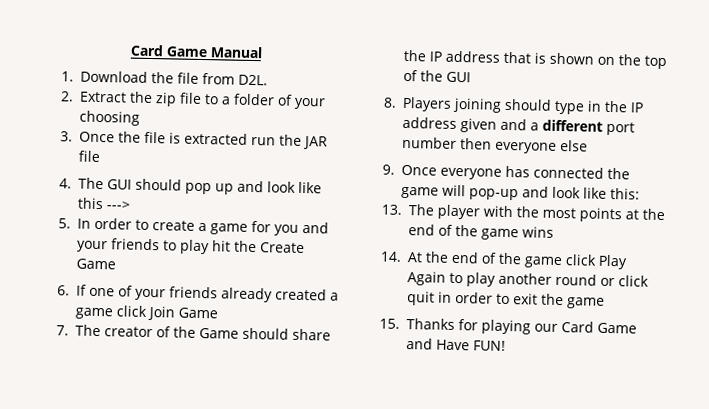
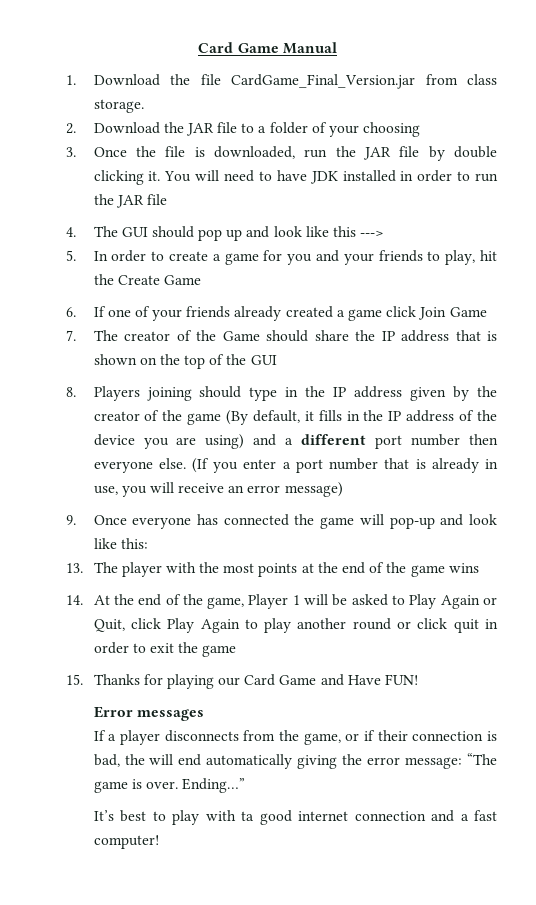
[202,73,269,86] [60,91,178,107] from D2L. // 2. Extract the zip -> [231,74,497,89] [93,99,144,113] [65,122,214,136] CardGame_Final_Version.jar from class storage. // 2. Download the JAR
[184,132,249,145] extracted -> [213,146,497,161] [93,170,471,185] downloaded, run the JAR file by double clicking it. You will need to have JDK installed in order to
[180,239,211,255] play -> [445,250,476,265] play,
(498, 125) none -> [453,386,498,401] [93,410,498,425] [93,434,245,449] by the creator of the game (By default, it fills in the IP address of the device you are using)
[560,140,589,152] else -> [158,458,498,473] [93,482,343,497] else. (If you enter a port number that is already in use, you will receive an error message)
[524,256,564,269] game -> [207,594,498,609] [93,619,125,632] game, Player 1 will be asked to Play Again or Quit,
(507, 345) none -> [93,706,204,721] [93,730,497,745] [93,753,497,769] [93,778,246,793] [93,810,498,825] [93,835,159,849] // Error messages // If a player disconnects from the game, or if their connection is bad, the will end automatically giving the error message: “The game is over. Ending…” // It’s best to play with ta good internet connection and a fast computer!

